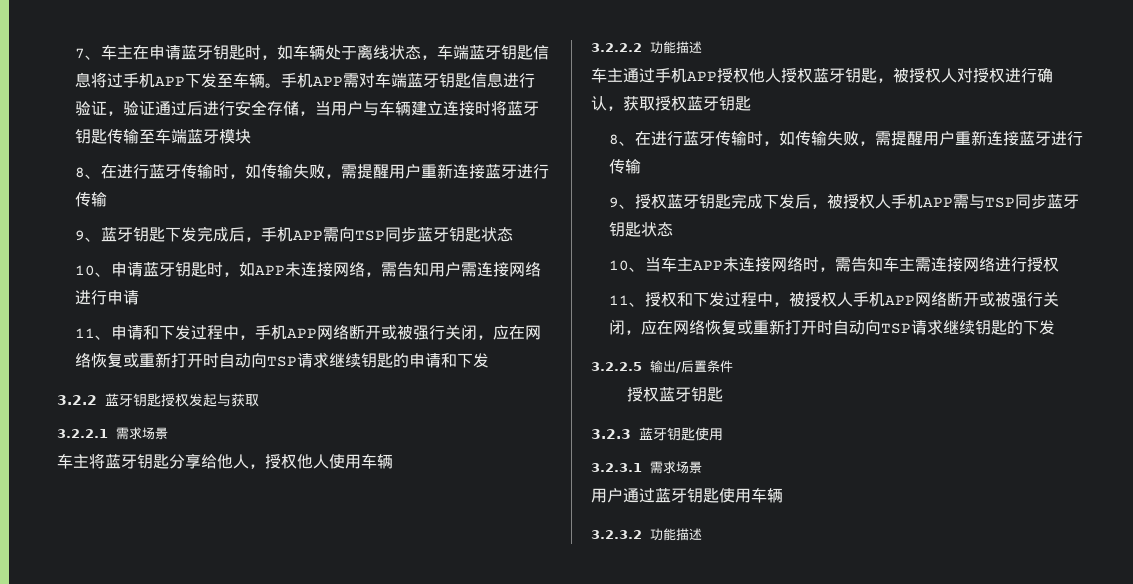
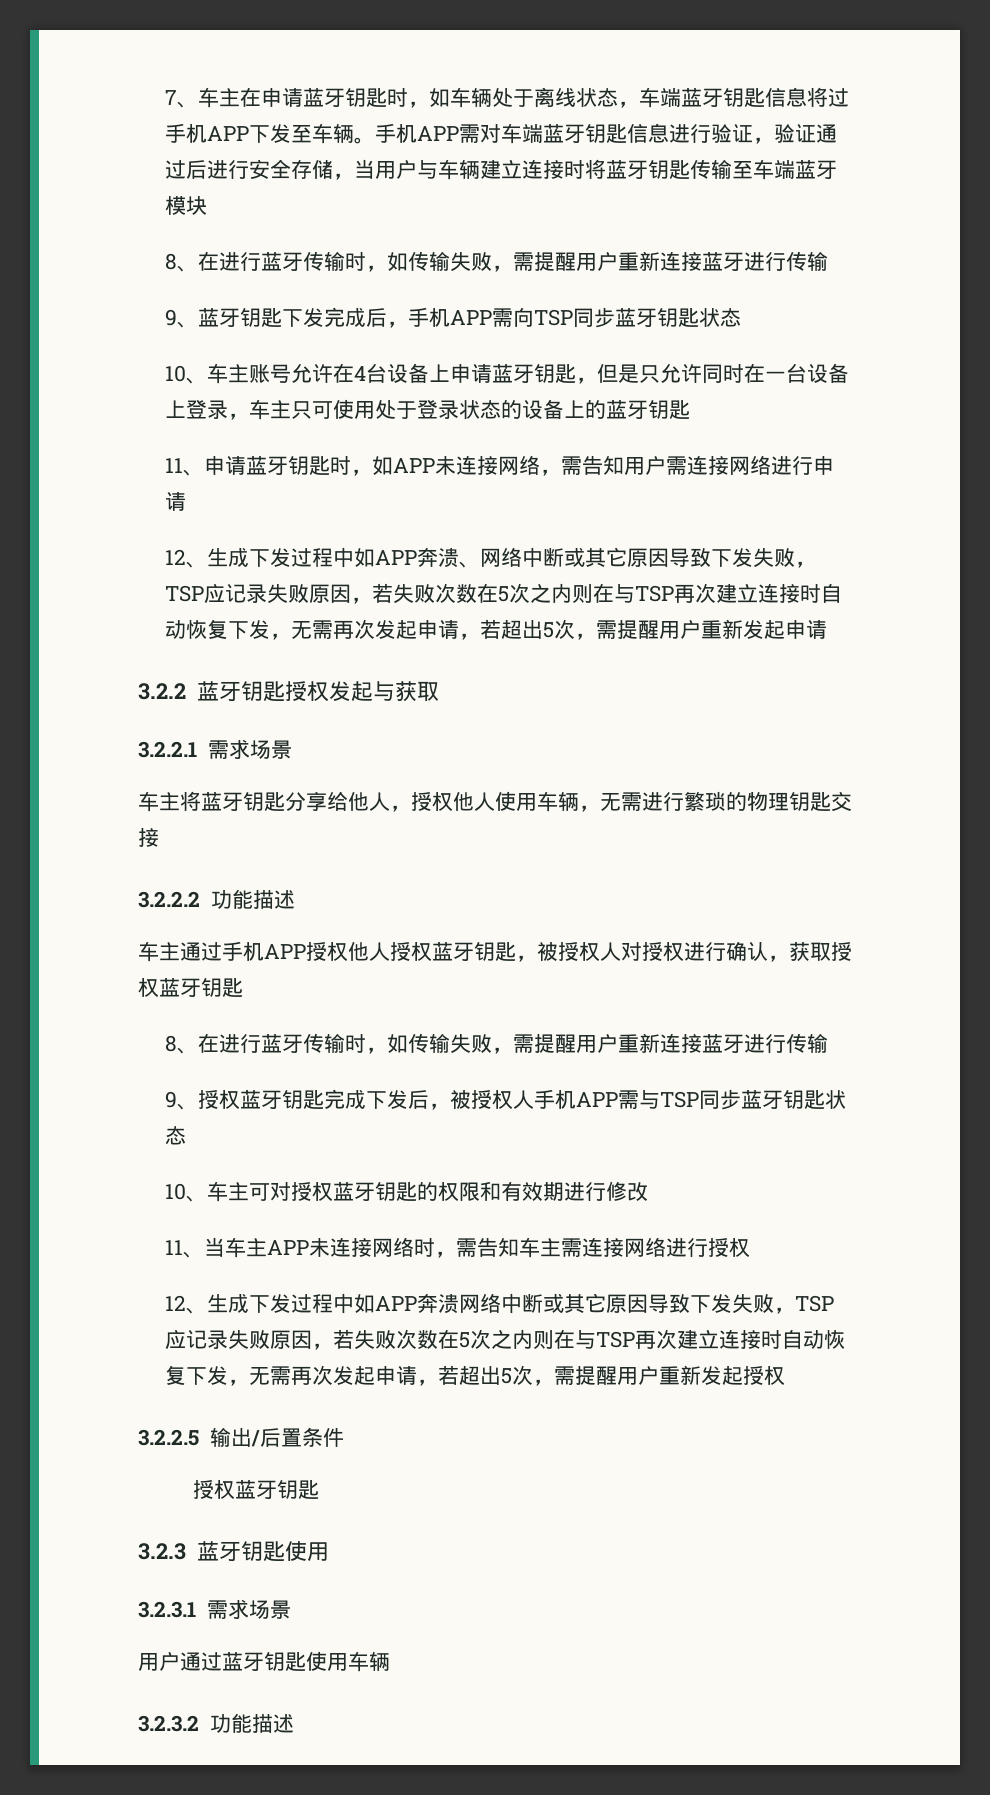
(112, 274) none -> [207,363,850,384] [165,399,691,420] [165,458,205,476] 车主账号允许在4台设备上申请蓝牙钥匙，但是只允许同时在一台设备上登录，车主只可使用处于登录状态的设备上的蓝牙钥匙 // 11、
[75,324,542,340] [75,352,490,368] 11、申请和下发过程中，手机APP网络断开或被强行关闭，应在网络恢复或重新打开时自动向TSP请求继续钥匙的申请和下发 -> [165,547,817,568] [165,583,843,604] [165,619,828,640] 12、生成下发过程中如APP奔溃、网络中断或其它原因导致下发失败，TSP应记录失败原因，若失败次数在5次之内则在与TSP再次建立连接时自动恢复下发，无需再次发起申请，若超出5次，需提醒用户重新发起申请
(393, 461) none -> [579,791,852,812] [138,828,159,847] ，无需进行繁琐的物理钥匙交接
(646, 269) none -> [207,1181,649,1202] [165,1240,205,1258] 车主可对授权蓝牙钥匙的权限和有效期进行修改 // 11、
[609,292,1060,307] [609,319,1056,335] 11、授权和下发过程中，被授权人手机APP网络断开或被强行关闭，应在网络恢复或重新打开时自动向TSP请求继续钥匙的下发 -> [165,1293,835,1314] [165,1329,846,1350] [165,1365,786,1386] 12、生成下发过程中如APP奔溃网络中断或其它原因导致下发失败，TSP应记录失败原因，若失败次数在5次之内则在与TSP再次建立连接时自动恢复下发，无需再次发起申请，若超出5次，需提醒用户重新发起授权

